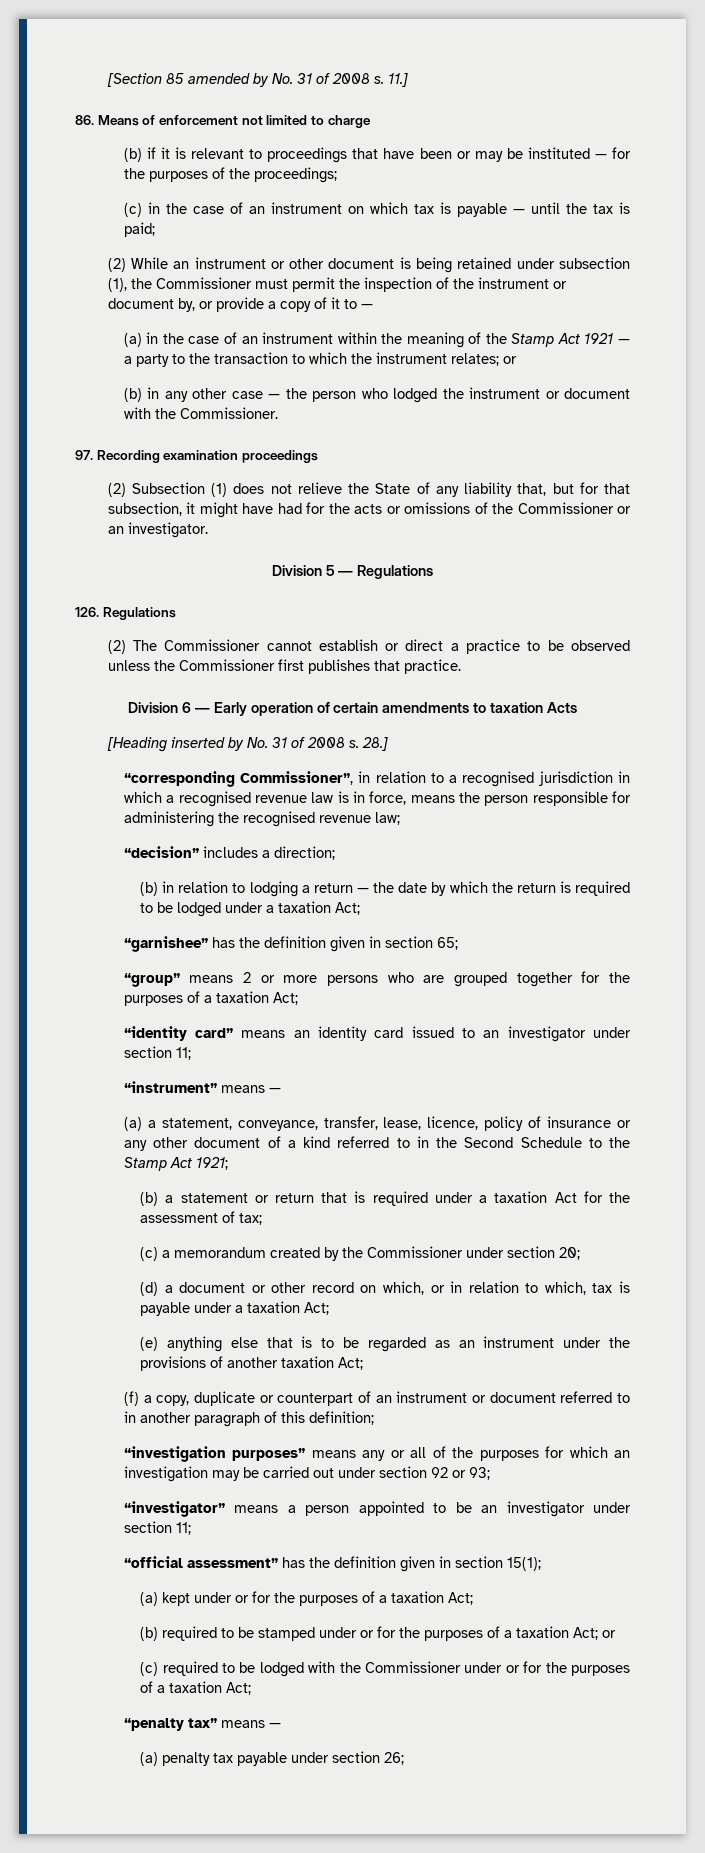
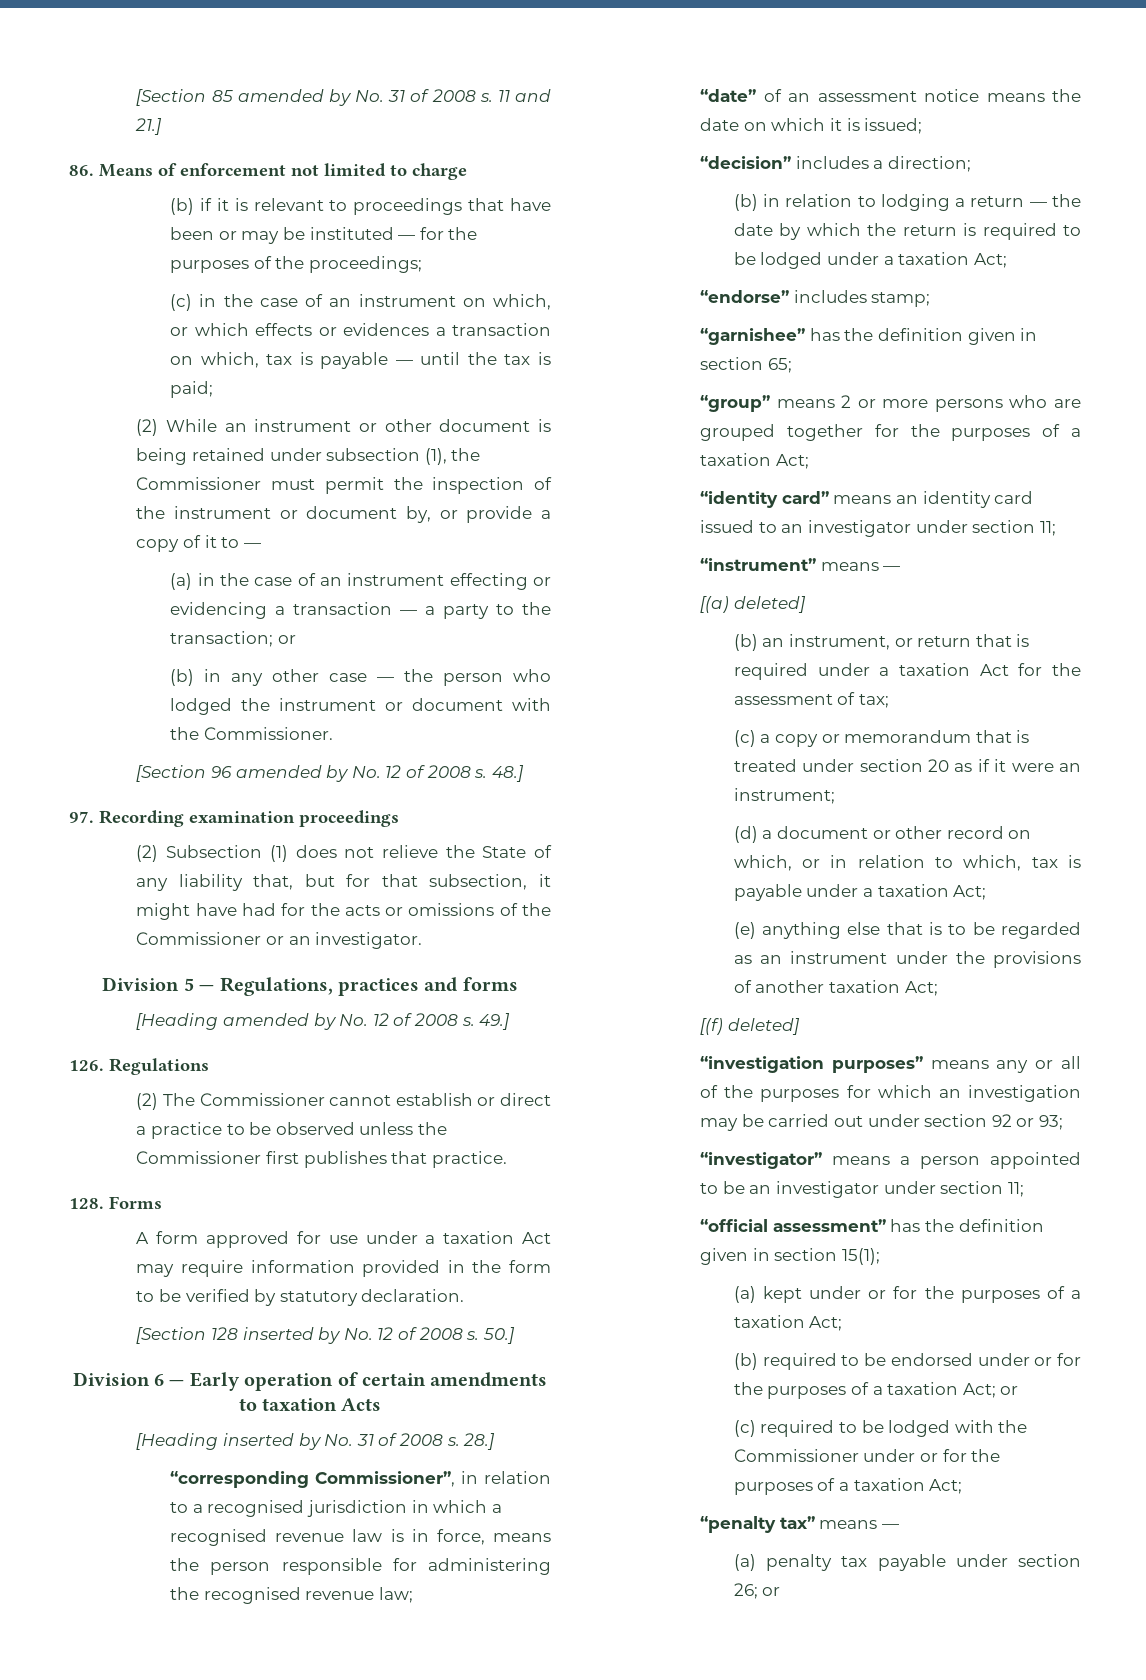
[387,73,408,87] 11.] -> [497,89,552,102] [135,118,163,135] 11 and 21.]
[369,202,408,214] which -> [493,294,551,310] [170,323,551,336] [170,352,259,368] which, or which effects or evidences a transaction on which,
[337,332,614,348] within the meaning of the Stamp Act 1921 -> [449,573,551,590] [170,602,393,619] effecting or evidencing a transaction
[213,352,499,366] transaction to which the instrument relates; -> [170,631,274,647] transaction;
(278, 413) none -> [136,765,524,782] // [Section 96 amended by No. 12 of 2008 s. 48.]
[357,565,434,579] Regulations -> [219,977,518,996] [136,1013,511,1030] Regulations, practices and forms // [Heading amended by No. 12 of 2008 s. 49.]
(461, 666) none -> [69,1196,162,1209] [136,1231,551,1248] [136,1260,551,1277] [136,1289,465,1306] [136,1327,515,1344] // 128. Forms // A form approved for use under a taxation Act may require information provided in the form to be verified by statutory declaration. // [Section 128 inserted by No. 12 of 2008 s. 50.]
(400, 818) none -> [700,89,1081,102] [700,118,923,134] // “date” of an assessment notice means the date on which it is issued;
(361, 908) none -> [700,290,931,307] // “endorse” includes stamp;
[123,1116,631,1131] [123,1136,630,1151] [123,1157,228,1171] [140,1192,248,1206] (a) a statement, conveyance, transfer, lease, licence, policy of insurance or any other document of a kind referred to in the Second Schedule to the Stamp Act 1921; // (b) a statement -> [700,596,806,613] [733,634,891,651] [(a) deleted] // (b) an instrument,
[174,1246,581,1261] memorandum created by the Commissioner under section 20; -> [775,730,1030,747] [733,759,1081,772] [733,788,835,804] copy or memorandum that is treated under section 20 as if it were an instrument;
[123,1391,630,1406] [123,1411,374,1427] (f) a copy, duplicate or counterpart of an instrument or document referred to in another paragraph of this definition; -> [700,1018,800,1035] [(f) deleted]
[258,1627,316,1641] stamped -> [890,1353,973,1366] endorsed
(405, 1758) none -> [762,1587,781,1596] or

